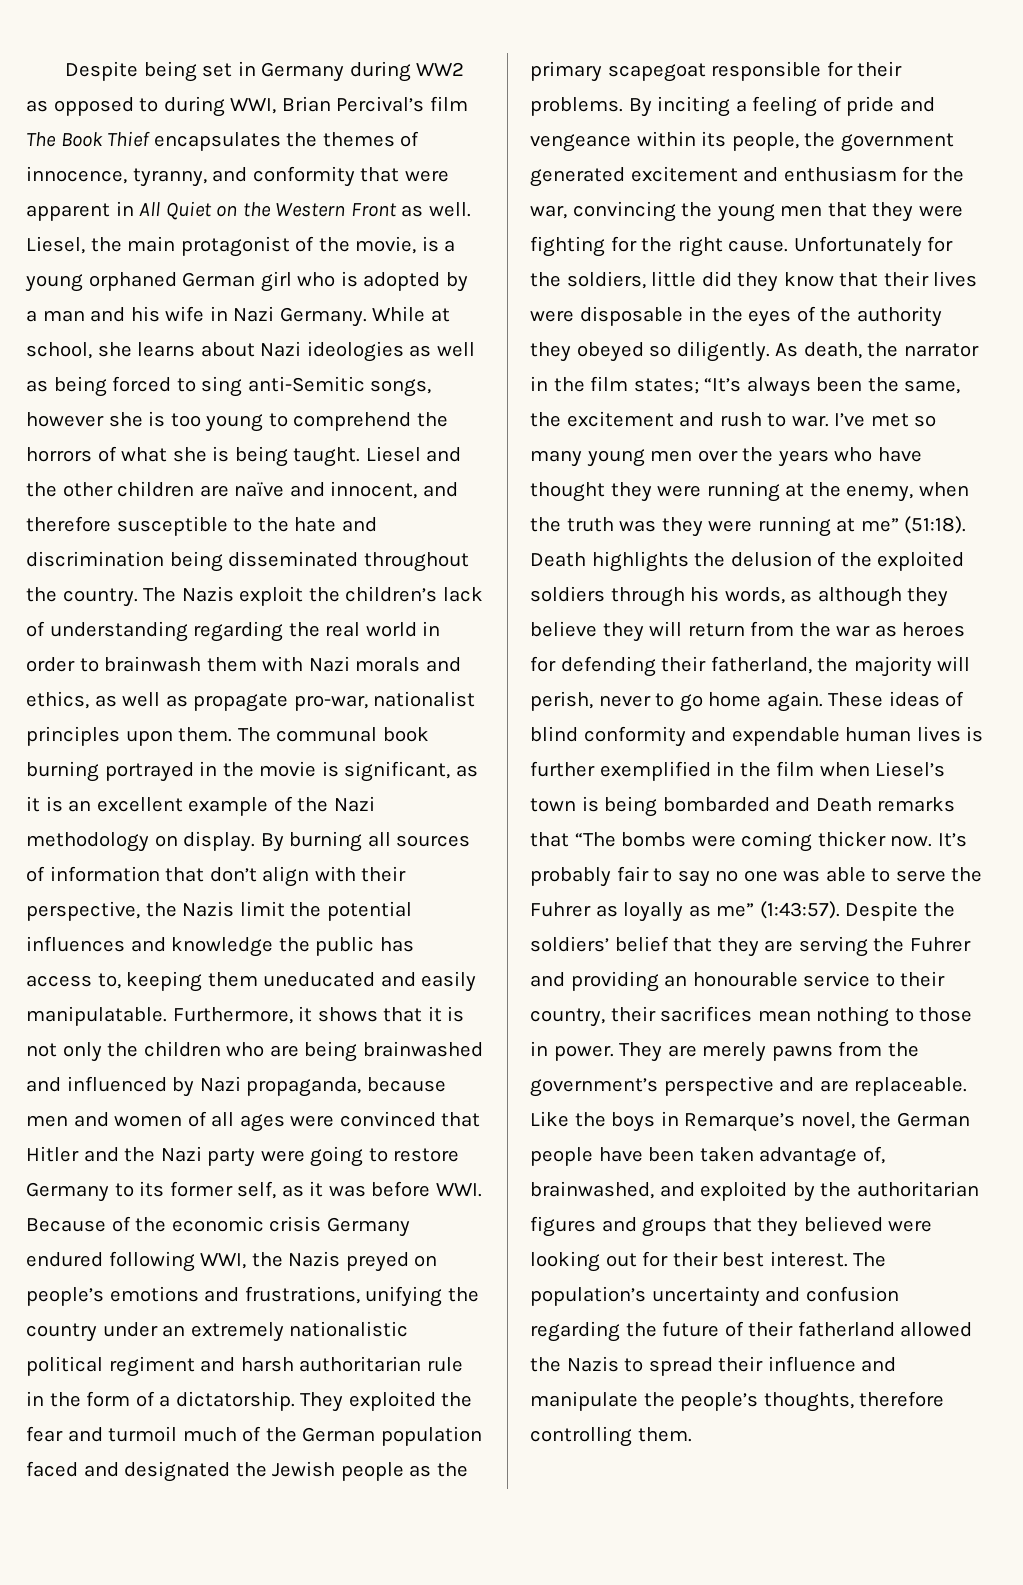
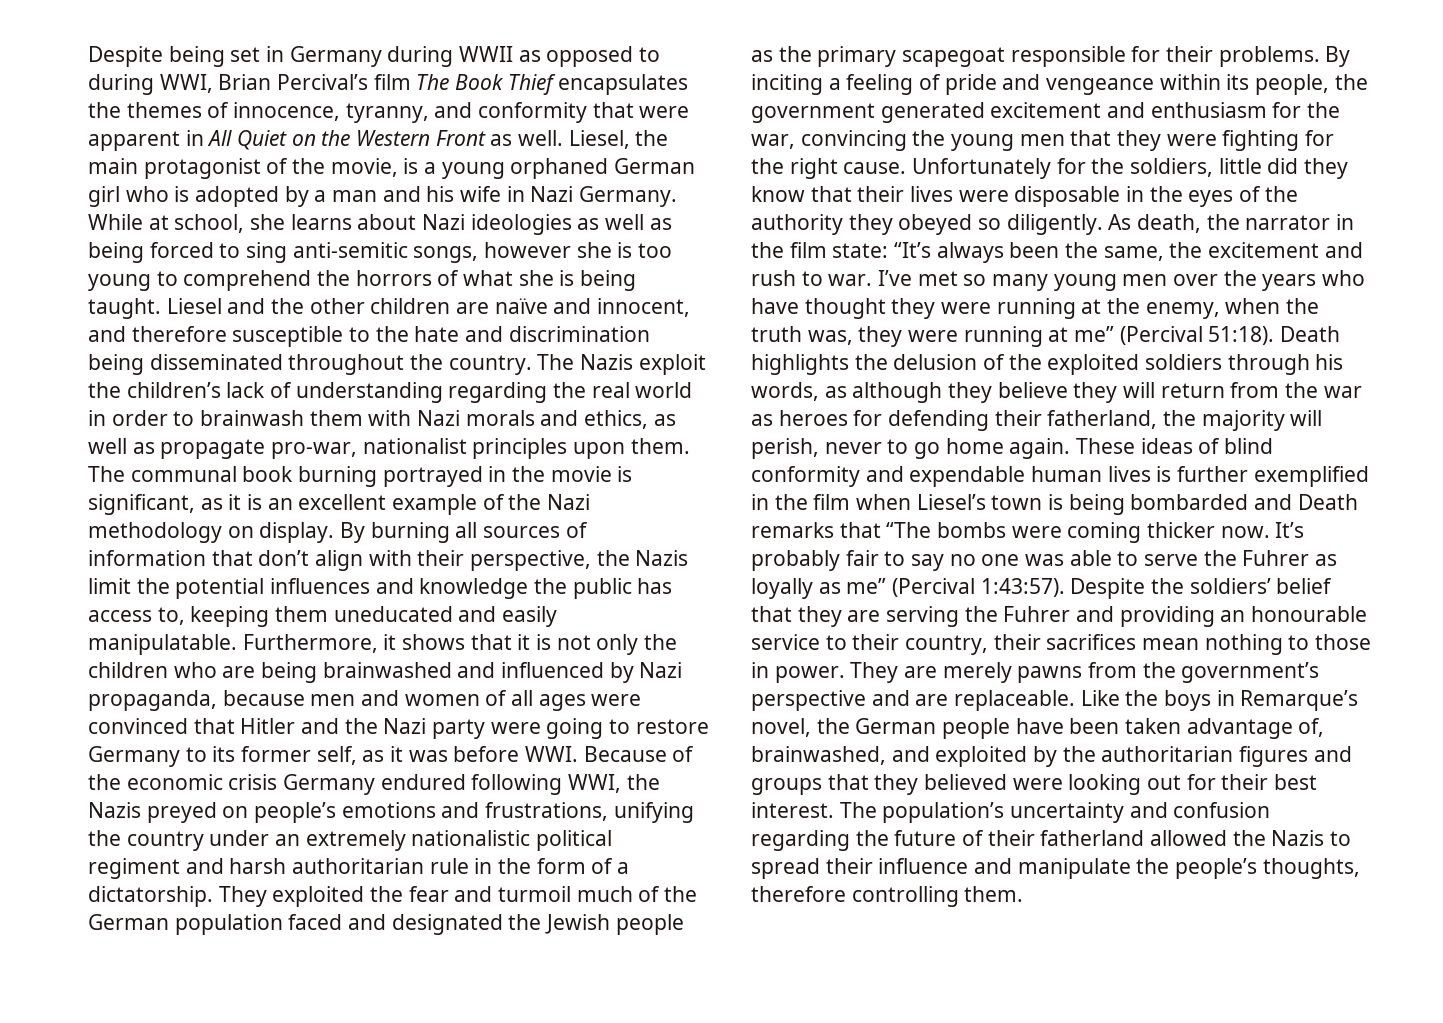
[416,62,465,76] WW2 -> [459,46,514,62] WWII
[247,376,365,392] anti-Semitic -> [292,242,408,258] anti-semitic
[633,378,699,394] states; -> [832,243,889,258] state:
[619,520,657,532] was -> [807,330,853,345] was,
[904,516,967,534] (51:18). -> [1119,326,1275,345] (Percival 51:18).
[759,901,840,919] (1:43:57). -> [892,578,1065,597] (Percival 1:43:57).

